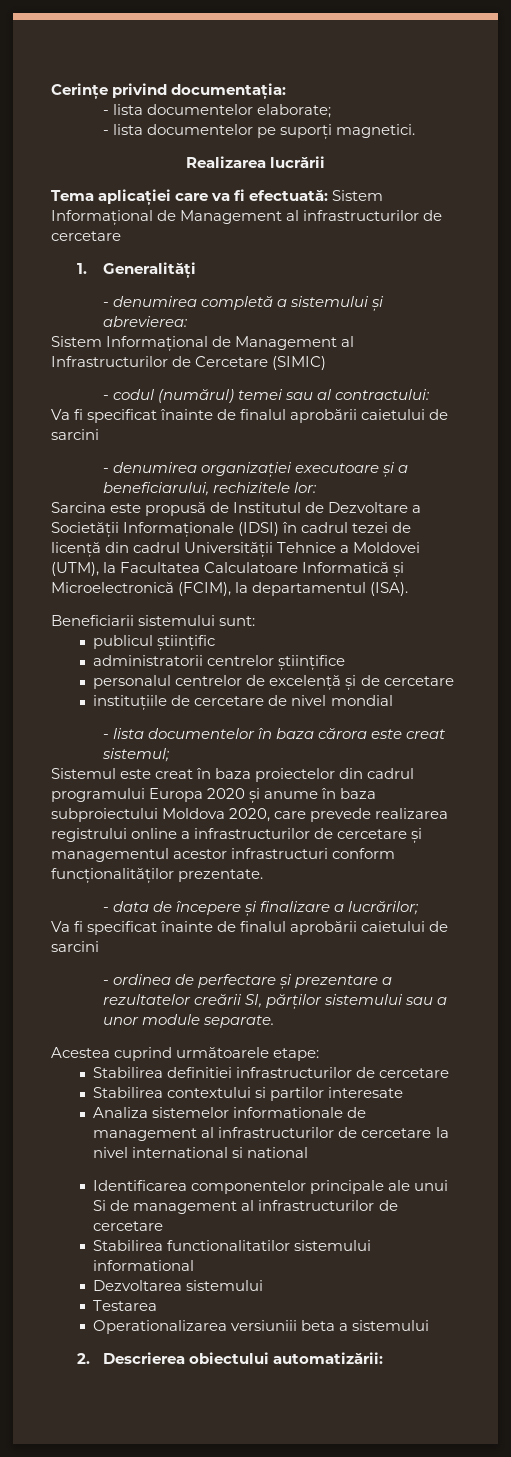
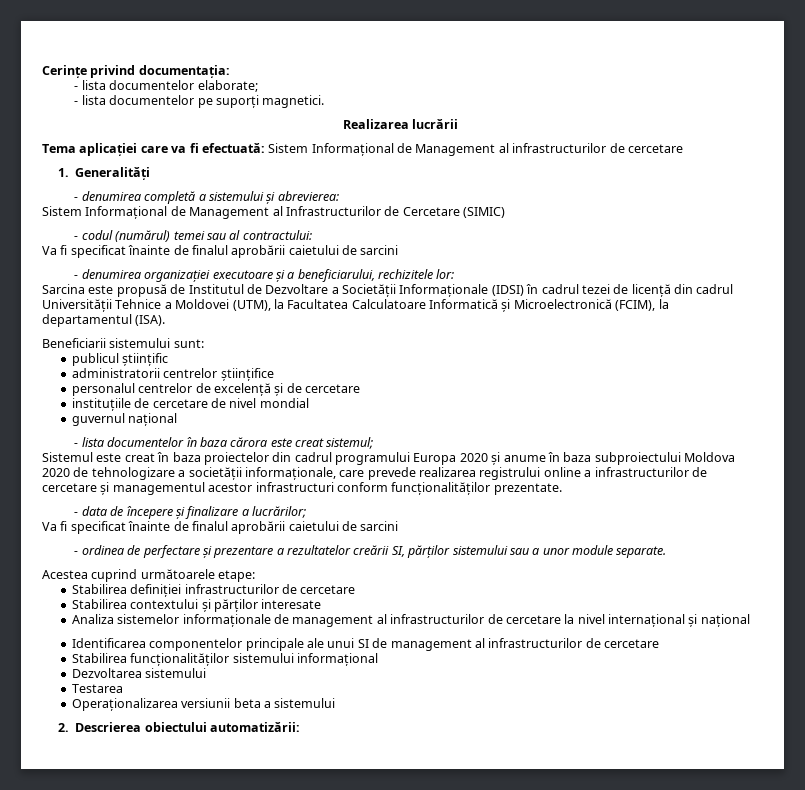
(393, 700) none -> [71,413,178,426] // guvernul național
[229,808,271,822] 2020, -> [42,467,336,480] 2020 de tehnologizare a societății informaționale,
[167,1067,233,1078] definitiei -> [130,584,182,597] definiției
[255,1087,325,1101] si partilor -> [201,599,259,612] și părților
[233,1107,344,1118] informationale -> [182,614,271,627] informaționale
[132,1147,309,1158] international si national -> [608,614,750,627] internațional și național
[93,1200,107,1211] Si -> [357,639,369,648] SI
[167,1240,372,1251] [93,1260,195,1271] functionalitatilor sistemului informational -> [130,653,379,666] funcționalităților sistemului informațional
[93,1320,298,1334] Operationalizarea versiuniii -> [71,698,231,711] Operaționalizarea versiunii

